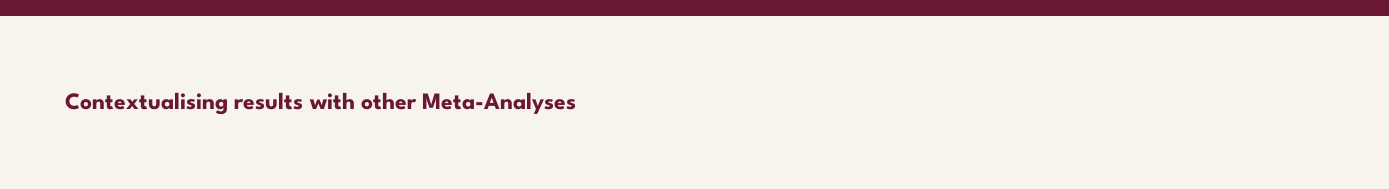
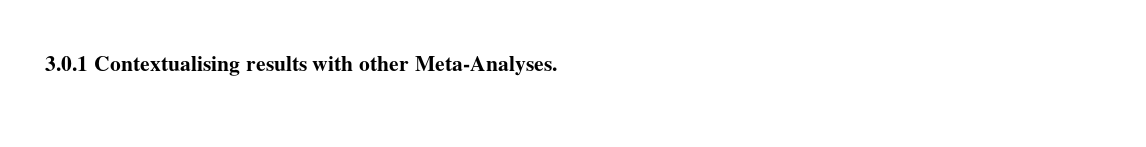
(65, 103) none -> [45,56,88,71] 3.0.1
[422,92,577,114] Meta-Analyses -> [415,56,558,76] Meta-Analyses.

